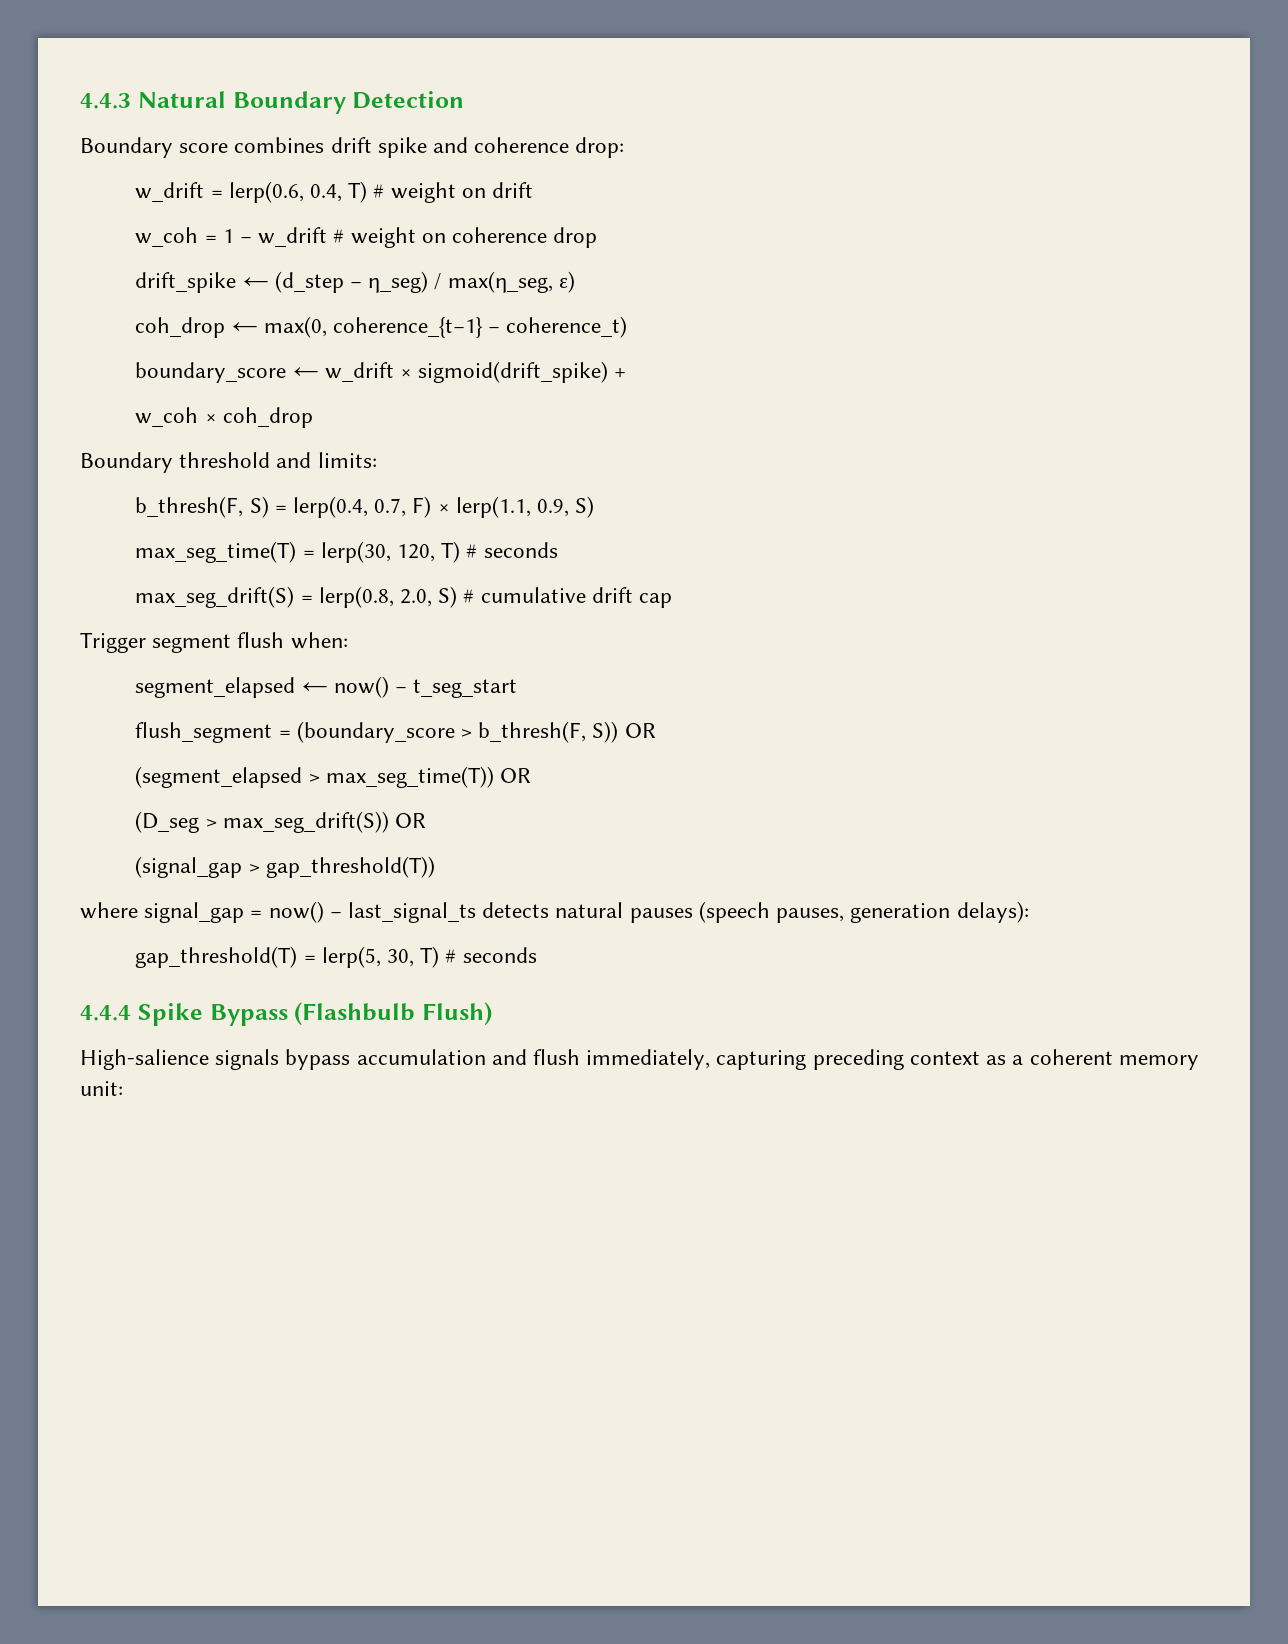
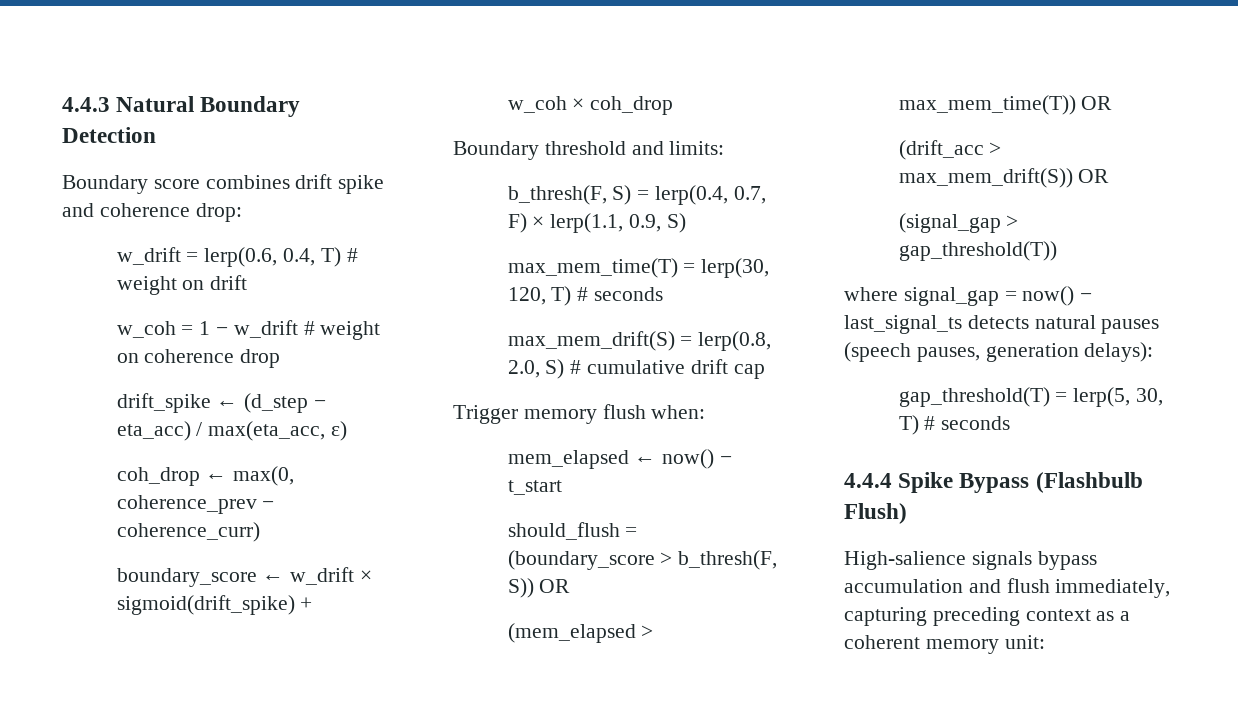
[368,271,553,293] η_seg) / max(η_seg, -> [116,421,326,441] eta_acc) / max(eta_acc,
[332,316,628,338] coherence_{t−1} − coherence_t) -> [116,495,275,514] [116,522,260,542] coherence_prev − coherence_curr)
[135,541,297,563] max_seg_time(T) -> [507,258,678,278] max_mem_time(T)
[135,586,295,608] max_seg_drift(S) -> [507,331,675,351] max_mem_drift(S)
[152,634,232,653] segment -> [523,409,597,424] memory
[135,677,296,698] segment_elapsed -> [507,450,629,469] mem_elapsed
[413,679,518,698] [135,722,273,743] t_seg_start // flush_segment -> [507,480,562,495] [507,522,620,540] t_start // should_flush
[135,766,531,788] [135,811,389,833] (segment_elapsed > max_seg_time(T)) OR // (D_seg > max_seg_drift(S)) -> [507,623,654,643] [898,95,1113,115] [898,140,1002,160] [898,168,1073,188] (mem_elapsed > max_mem_time(T)) OR // (drift_acc > max_mem_drift(S))

